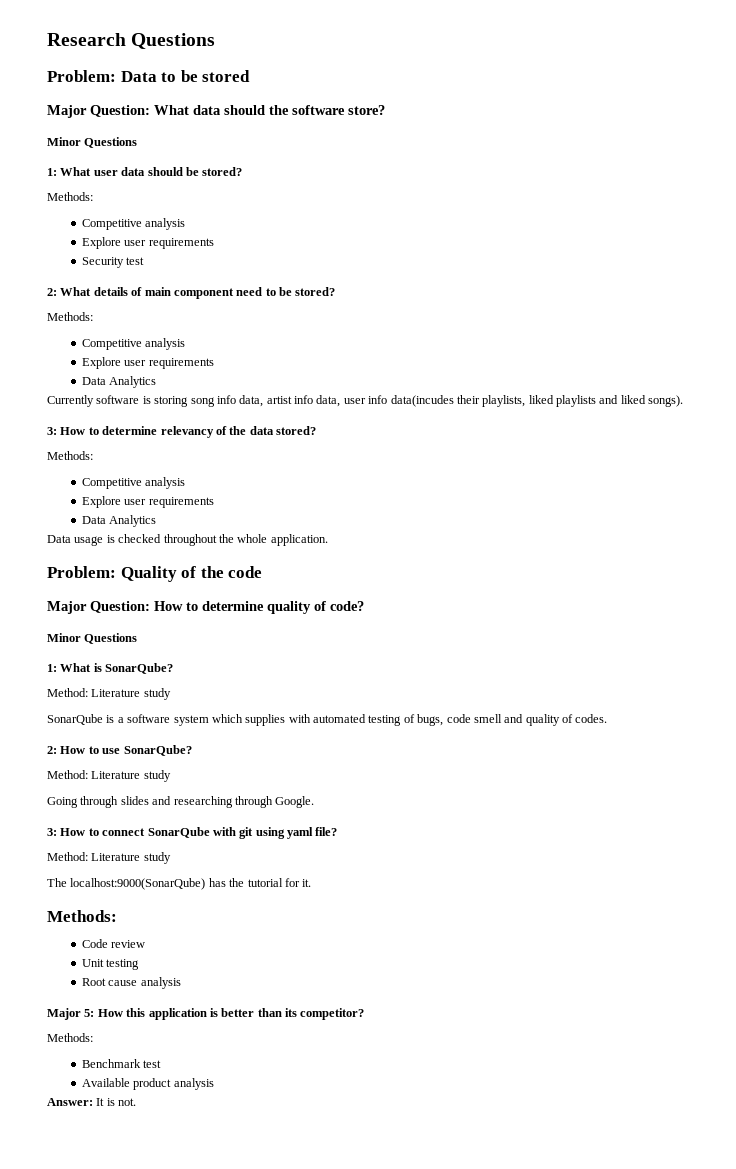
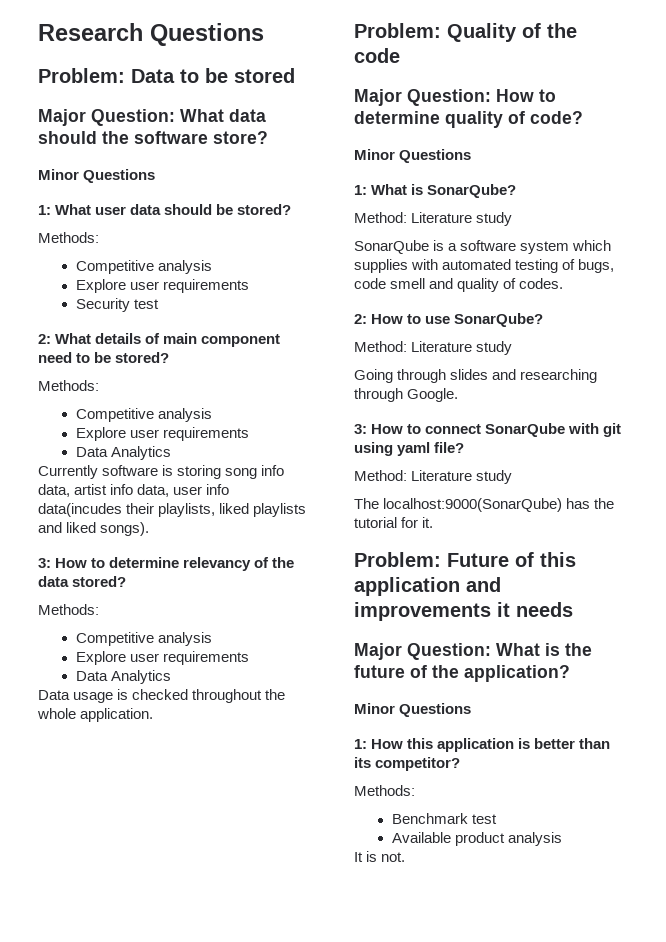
[47,910,117,922] [82,939,146,948] [82,959,140,970] [82,977,181,989] [47,1008,95,1020] Methods: // Code review // Unit testing // Root cause analysis // Major 5: -> [354,552,576,567] [354,577,501,596] [354,602,573,621] [354,643,592,660] [354,665,570,682] [354,703,472,717] [354,739,367,749] Problem: Future of this application and improvements it needs // Major Question: What is the future of the application? // Minor Questions // 1:
[47,1098,93,1106] Answer: -> (562, 839) none

